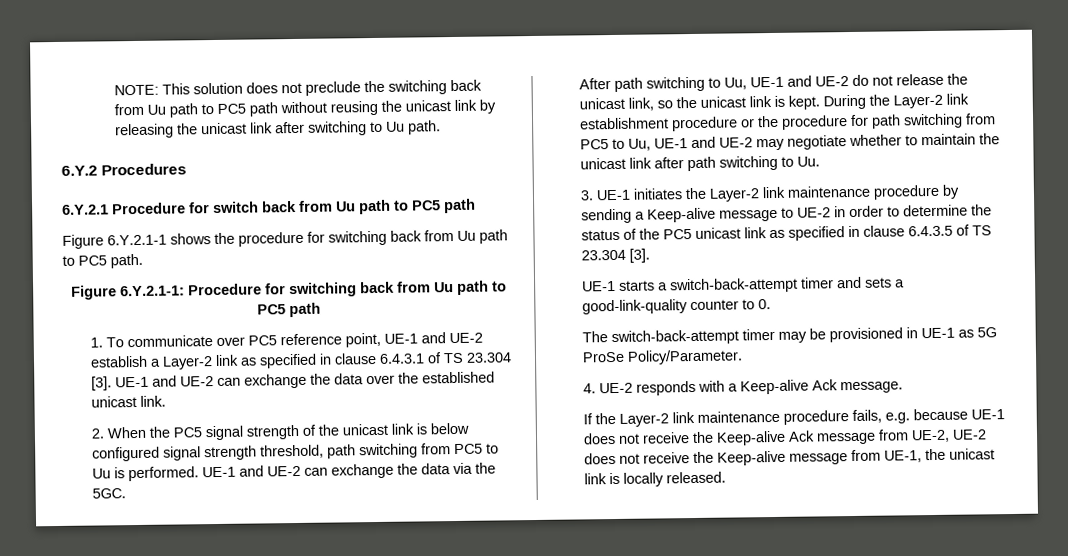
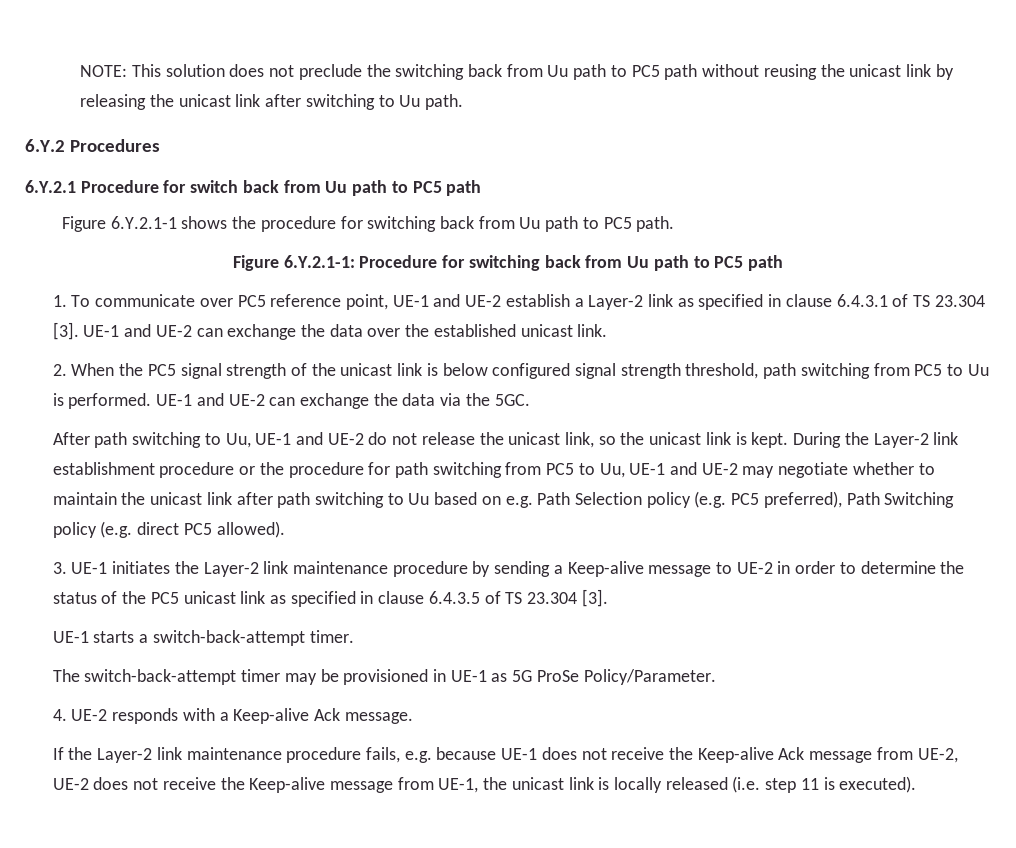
[796,156,820,167] Uu. -> [408,491,955,508] [52,521,285,538] Uu based on e.g. Path Selection policy (e.g. PC5 preferred), Path Switching policy (e.g. direct PC5 allowed).
[800,276,905,289] [581,299,771,315] timer and sets a good-link-quality counter to 0. -> [309,630,354,643] timer.
[665,471,726,484] released. -> [665,776,917,793] released (i.e. step 11 is executed).

